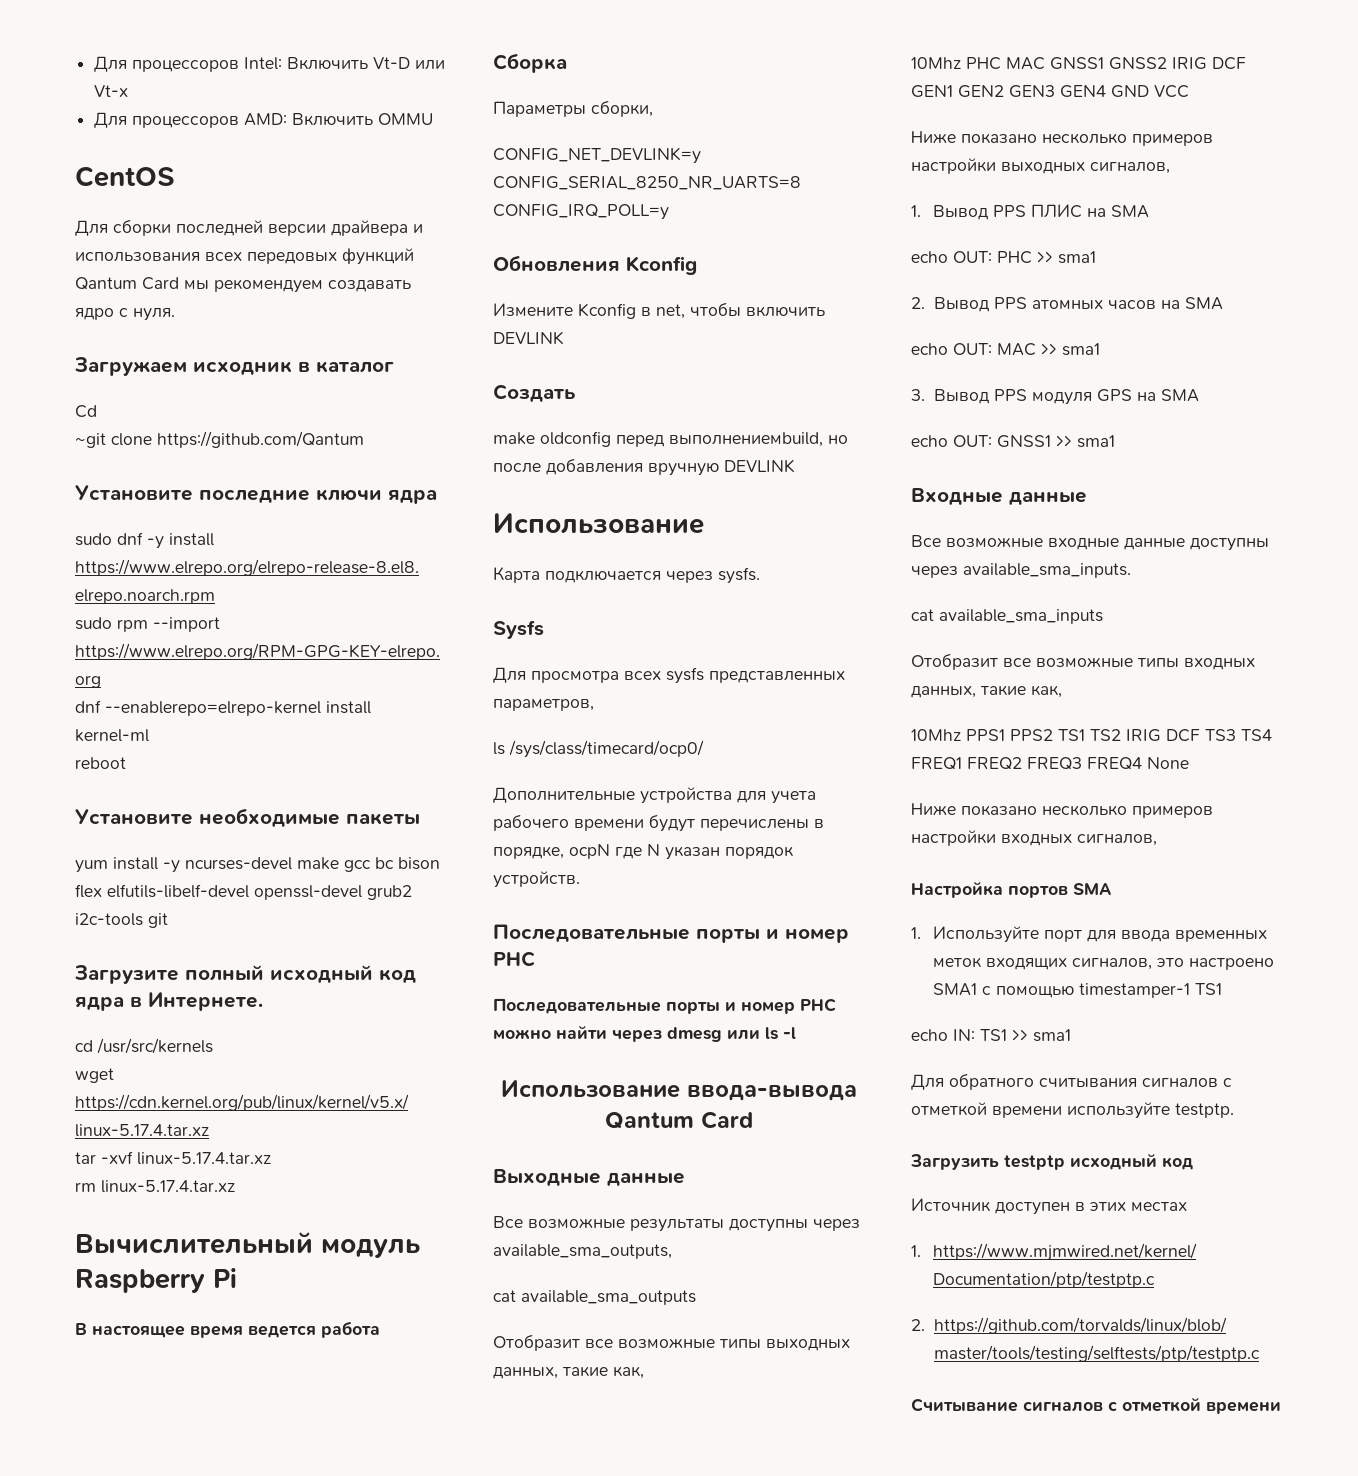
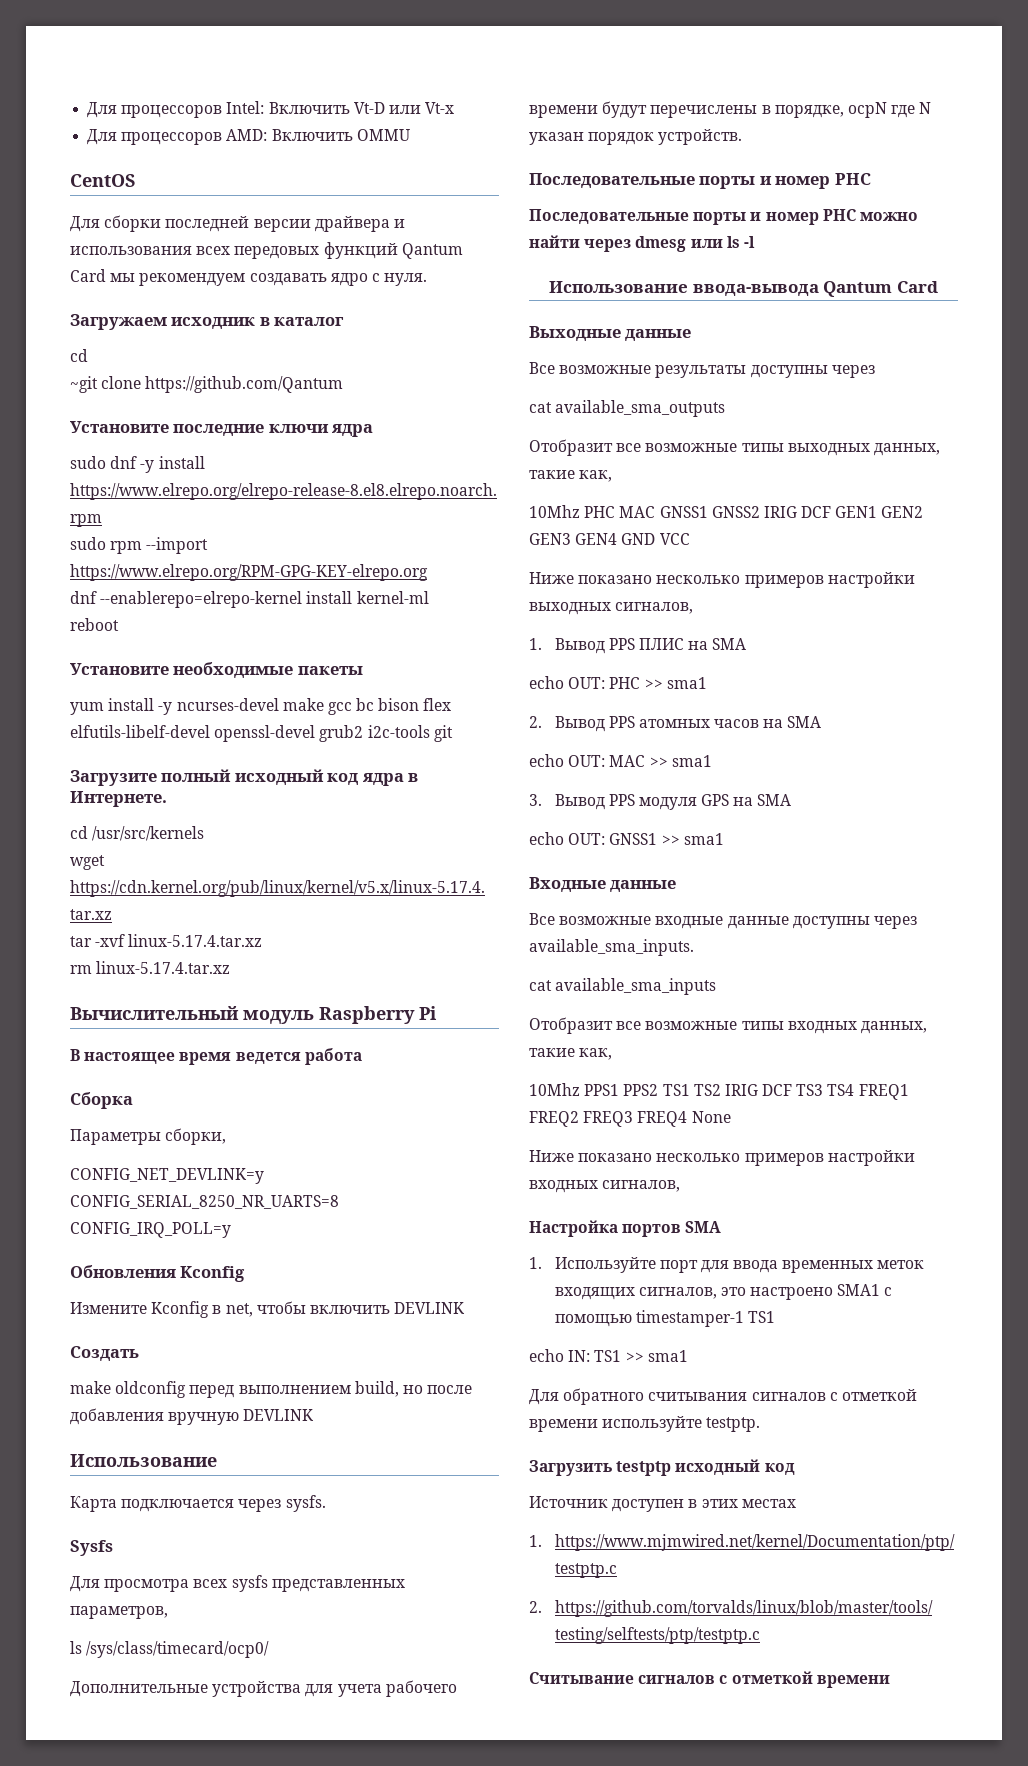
[75,405,97,418] Cd -> [70,349,88,362] сd
[669,432,823,447] выполнениемbuild, -> [238,1381,399,1397] выполнением build,
[493,1244,672,1259] available_sma_outputs, -> (875, 371) none

